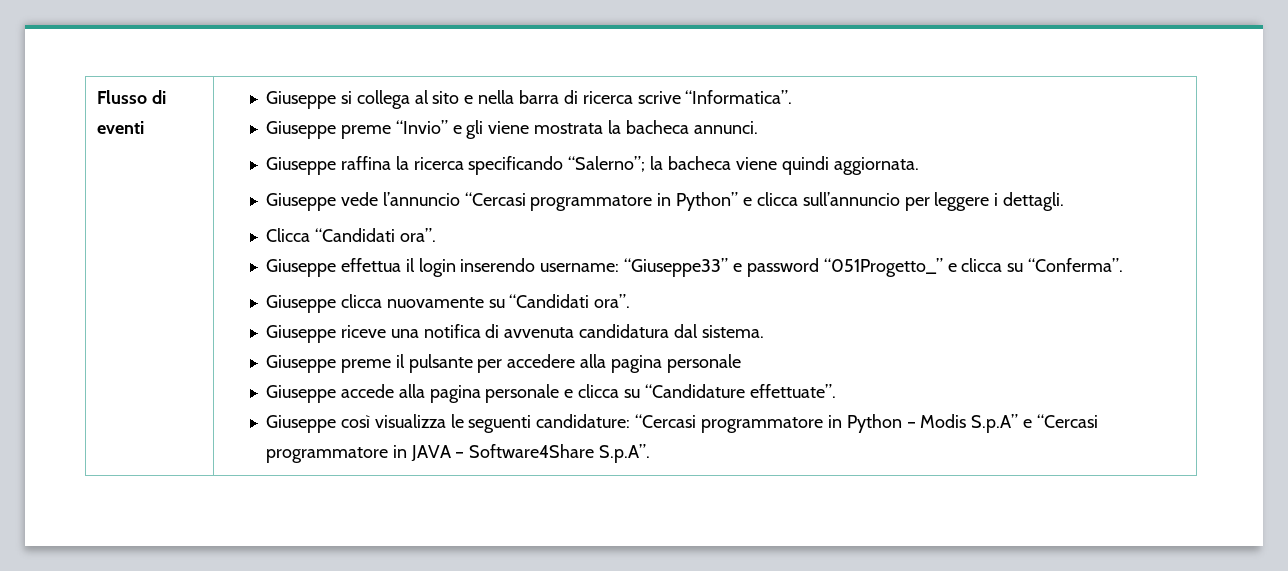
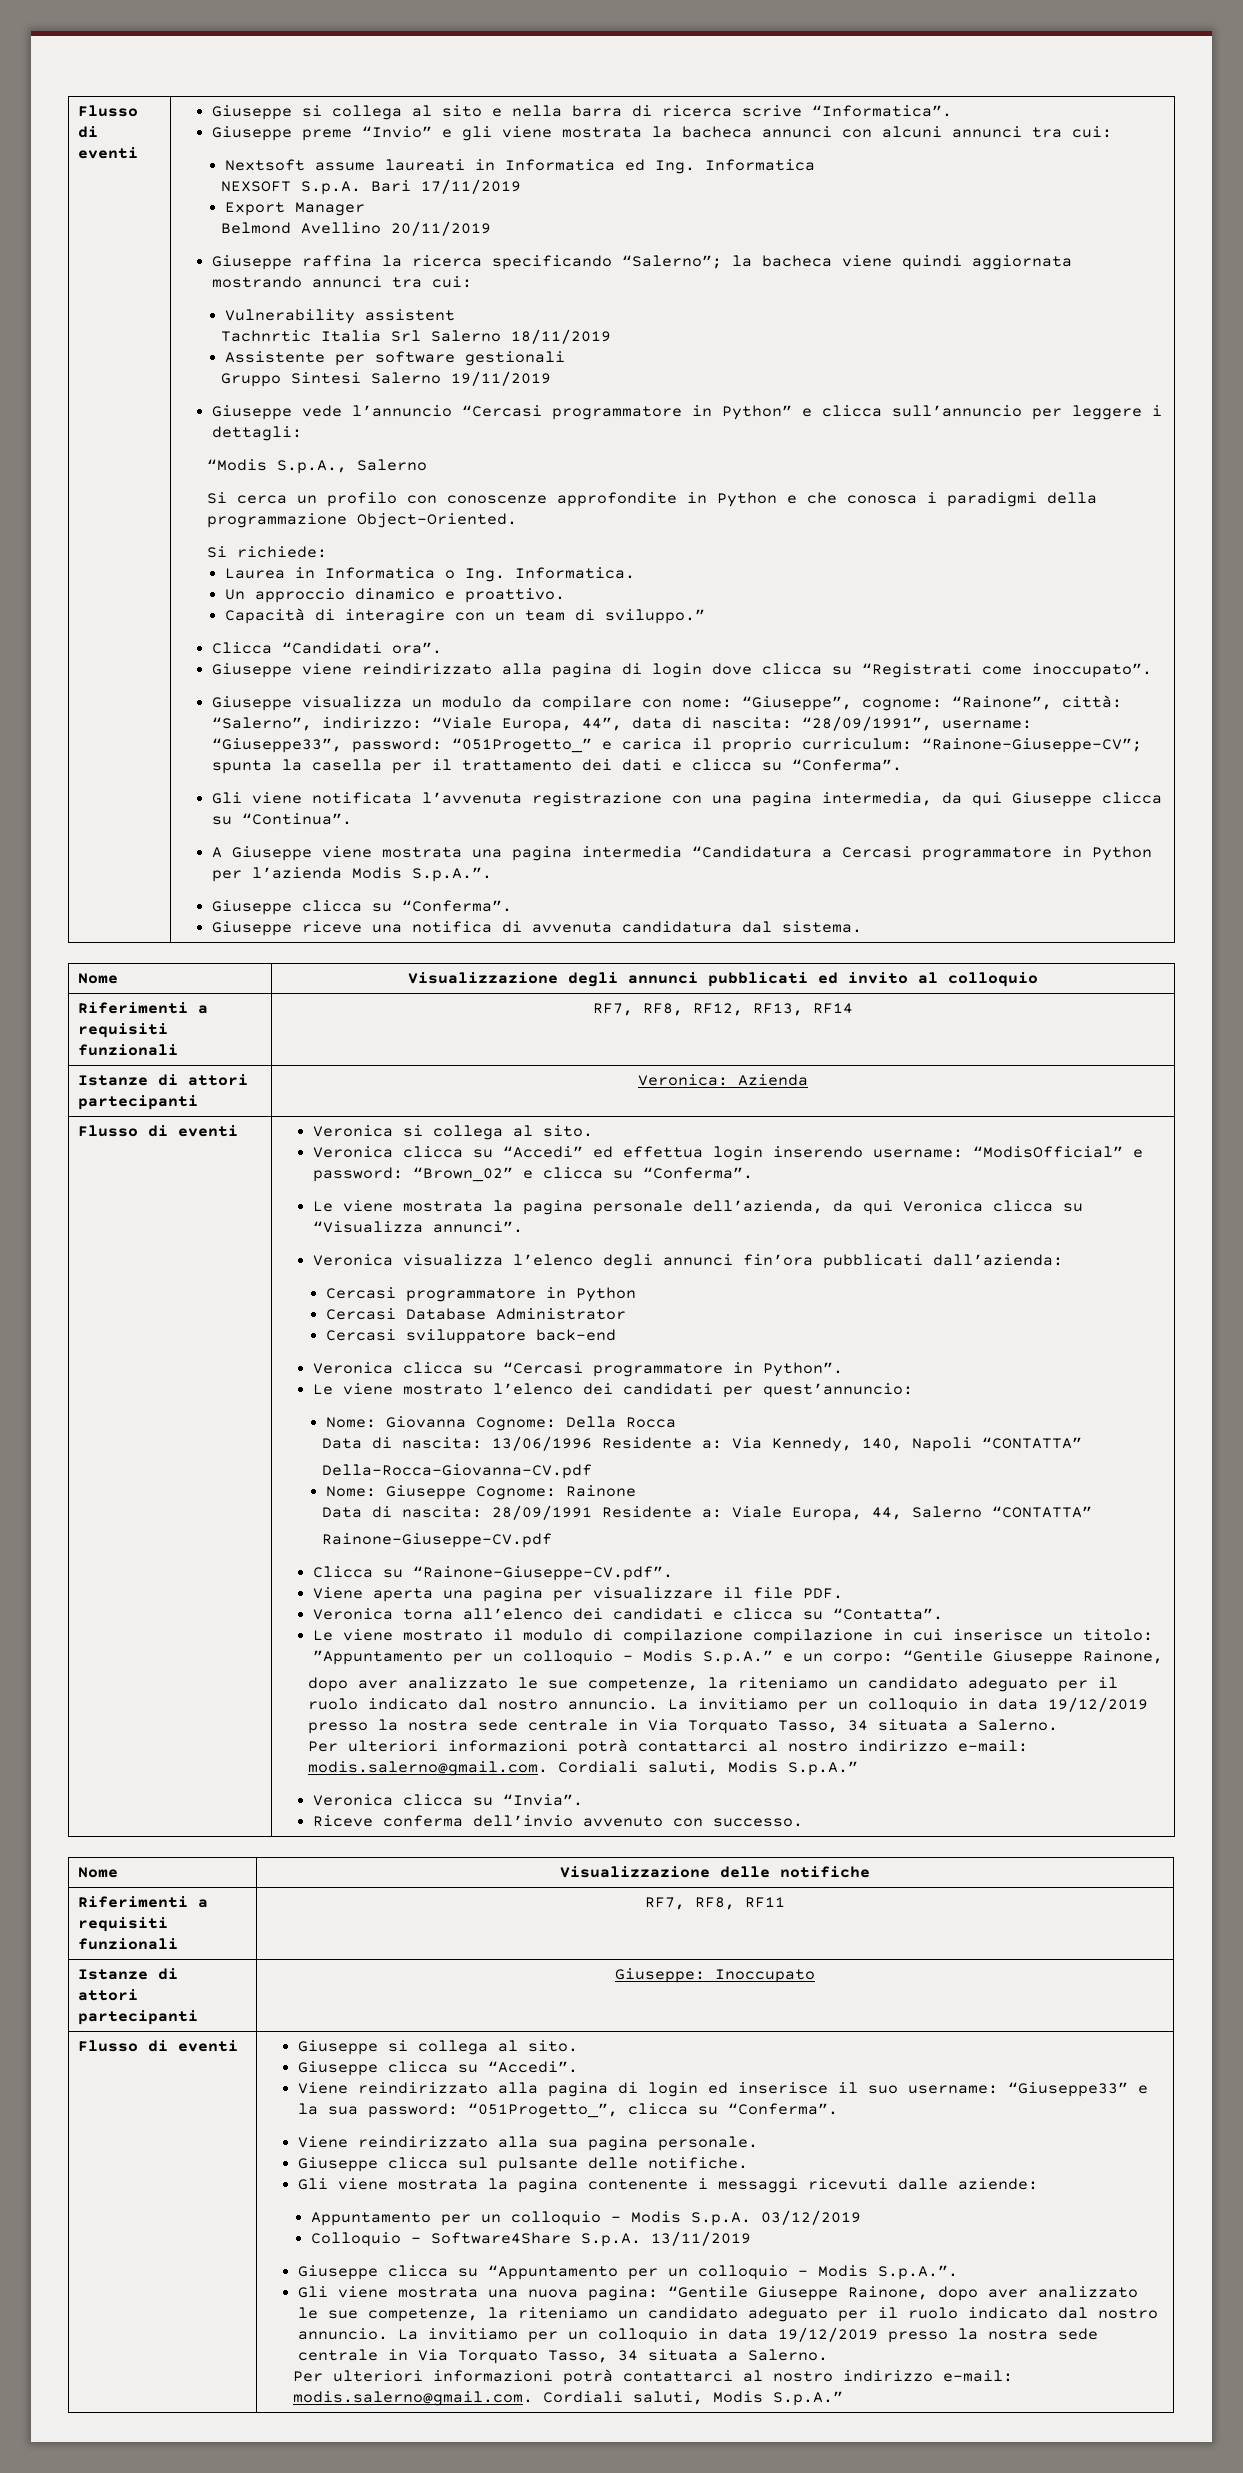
[693,121,758,134] annunci. -> [761,126,1112,138] [225,159,816,174] [220,179,521,195] [225,202,366,216] [220,221,491,236] annunci con alcuni annunci tra cui: // Nextsoft assume laureati in Informatica ed Ing. Informatica // NEXSOFT S.p.A. Bari 17/11/2019 // Export Manager // Belmond Avellino 20/11/2019
[833,157,919,175] aggiornata. -> [971,255,1072,270] [211,276,472,288] [225,309,456,324] [220,329,611,344] [225,351,566,366] [220,371,551,387] aggiornata mostrando annunci tra cui: // Vulnerability assistent // Tachnrtic Italia Srl Salerno 18/11/2019 // Assistente per software gestionali // Gruppo Sintesi Salerno 19/11/2019
[1003,192,1065,211] [265,228,436,242] [265,258,1124,277] [265,294,631,313] dettagli. // Clicca “Candidati ora”. // Giuseppe effettua il login inserendo username: “Giuseppe33” e password “051Progetto_” e clicca su “Conferma”. // Giuseppe clicca nuovamente su “Candidati ora”. -> [211,426,302,441] [206,459,427,474] [206,492,1097,507] [206,513,517,528] [206,546,327,558] [225,567,636,582] [225,588,566,603] [225,608,706,624] [211,642,442,654] [211,663,1152,678] [211,695,1122,711] [211,716,1032,732] [211,738,1142,753] [211,759,902,774] [211,792,1162,807] [211,813,352,825] [211,846,1152,861] [211,867,492,882] [211,900,512,915] dettagli: // “Modis S.p.A., Salerno // Si cerca un profilo con conoscenze approfondite in Python e che conosca i paradigmi della programmazione Object-Oriented. // Si richiede: // Laurea in Informatica o Ing. Informatica. // Un approccio dinamico e proattivo. // Capacità di interagire con un team di sviluppo.” // Clicca “Candidati ora”. // Giuseppe viene reindirizzato alla pagina di login dove clicca su “Registrati come inoccupato”. // Giuseppe visualizza un modulo da compilare con nome: “Giuseppe”, cognome: “Rainone”, città: “Salerno”, indirizzo: “Viale Europa, 44”, data di nascita: “28/09/1991”, username: “Giuseppe33”, password: “051Progetto_” e carica il proprio curriculum: “Rainone-Giuseppe-CV”; spunta la casella per il trattamento dei dati e clicca su “Conferma”. // Gli viene notificata l’avvenuta registrazione con una pagina intermedia, da qui Giuseppe clicca su “Continua”. // A Giuseppe viene mostrata una pagina intermedia “Candidatura a Cercasi programmatore in Python per l’azienda Modis S.p.A.”. // Giuseppe clicca su “Conferma”.
[265,354,741,373] [265,384,836,403] [265,414,1098,433] [265,444,651,463] // Giuseppe preme il pulsante per accedere alla pagina personale // Giuseppe accede alla pagina personale e clicca su “Candidature effettuate”. // Giuseppe così visualizza le seguenti candidature: “Cercasi programmatore in Python – Modis S.p.A” e “Cercasi programmatore in JAVA – Software4Share S.p.A”. -> [77,973,118,984] [408,972,1038,987] [77,1002,208,1014] [77,1023,168,1038] [77,1044,178,1056] [593,1003,854,1016] [77,1074,248,1086] [77,1095,198,1110] [638,1074,809,1086] [77,1125,238,1137] [312,1125,593,1140] [312,1146,1143,1161] [312,1167,753,1182] [312,1200,1083,1215] [312,1221,523,1233] [312,1254,1063,1269] [326,1287,637,1302] [326,1308,627,1320] [326,1329,617,1344] [312,1362,843,1377] [312,1383,913,1398] [326,1416,677,1431] [321,1436,1082,1452] [321,1464,592,1479] [326,1485,637,1500] [321,1505,1092,1521] [321,1533,552,1548] [312,1566,673,1581] [312,1587,843,1602] [312,1608,943,1620] [312,1629,1153,1644] [312,1650,1163,1665] [307,1677,1118,1692] [307,1697,1148,1713] [307,1719,1058,1734] [307,1739,1028,1755] [307,1761,858,1776] [312,1794,583,1806] [312,1815,803,1827] [77,1867,118,1878] [560,1866,871,1878] [77,1896,208,1908] [77,1917,168,1932] [77,1938,178,1950] [645,1897,786,1910] [77,1968,178,1980] [77,1989,138,2001] [77,2010,198,2025] [615,1968,816,1983] [77,2040,238,2052] [297,2040,578,2055] [297,2061,578,2076] [297,2082,1148,2097] [297,2103,838,2118] [297,2136,758,2151] [297,2157,748,2172] [297,2178,1038,2193] [311,2210,862,2226] [311,2231,752,2247] [297,2265,958,2280] [297,2286,1138,2301] [297,2307,1158,2322] [297,2327,1098,2343] [297,2349,828,2364] [292,2369,1013,2385] [292,2391,843,2406] // Nome | Visualizzazione degli annunci pubblicati ed invito al colloquio // Riferimenti a requisiti funzionali | RF7, RF8, RF12, RF13, RF14 // Istanze di attori partecipanti | Veronica: Azienda // Flusso di eventi | Veronica si collega al sito. // Veronica clicca su “Accedi” ed effettua login inserendo username: “ModisOfficial” e password: “Brown_02” e clicca su “Conferma”. // Le viene mostrata la pagina personale dell’azienda, da qui Veronica clicca su “Visualizza annunci”. // Veronica visualizza l’elenco degli annunci fin’ora pubblicati dall’azienda: // Cercasi programmatore in Python // Cercasi Database Administrator // Cercasi sviluppatore back-end // Veronica clicca su “Cercasi programmatore in Python”. // Le viene mostrato l’elenco dei candidati per quest’annuncio: // Nome: Giovanna Cognome: Della Rocca // Data di nascita: 13/06/1996 Residente a: Via Kennedy, 140, Napoli “CONTATTA” // Della-Rocca-Giovanna-CV.pdf // Nome: Giuseppe Cognome: Rainone // Data di nascita: 28/09/1991 Residente a: Viale Europa, 44, Salerno “CONTATTA” // Rainone-Giuseppe-CV.pdf // Clicca su “Rainone-Giuseppe-CV.pdf”. // Viene aperta una pagina per visualizzare il file PDF. // Veronica torna all’elenco dei candidati e clicca su “Contatta”. // Le viene mostrato il modulo di compilazione compilazione in cui inserisce un titolo: ”Appuntamento per un colloquio – Modis S.p.A.” e un corpo: “Gentile Giuseppe Rainone, // dopo aver analizzato le sue competenze, la riteniamo un candidato adeguato per il ruolo indicato dal nostro annuncio. La invitiamo per un colloquio in data 19/12/2019 presso la nostra sede centrale in Via Torquato Tasso, 34 situata a Salerno. // Per ulteriori informazioni potrà contattarci al nostro indirizzo e-mail: modis.salerno@gmail.com. Cordiali saluti, Modis S.p.A.” // Veronica clicca su “Invia”. // Riceve conferma dell’invio avvenuto con successo. // Nome | Visualizzazione delle notifiche // Riferimenti a requisiti funzionali | RF7, RF8, RF11 // Istanze di attori partecipanti | Giuseppe: Inoccupato // Flusso di eventi | Giuseppe si collega al sito. // Giuseppe clicca su “Accedi”. // Viene reindirizzato alla pagina di login ed inserisce il suo username: “Giuseppe33” e la sua password: “051Progetto_”, clicca su “Conferma”. // Viene reindirizzato alla sua pagina personale. // Giuseppe clicca sul pulsante delle notifiche. // Gli viene mostrata la pagina contenente i messaggi ricevuti dalle aziende: // Appuntamento per un colloquio – Modis S.p.A. 03/12/2019 // Colloquio – Software4Share S.p.A. 13/11/2019 // Giuseppe clicca su “Appuntamento per un colloquio – Modis S.p.A.”. // Gli viene mostrata una nuova pagina: “Gentile Giuseppe Rainone, dopo aver analizzato le sue competenze, la riteniamo un candidato adeguato per il ruolo indicato dal nostro annuncio. La invitiamo per un colloquio in data 19/12/2019 presso la nostra sede centrale in Via Torquato Tasso, 34 situata a Salerno. // Per ulteriori informazioni potrà contattarci al nostro indirizzo e-mail: modis.salerno@gmail.com. Cordiali saluti, Modis S.p.A.”

